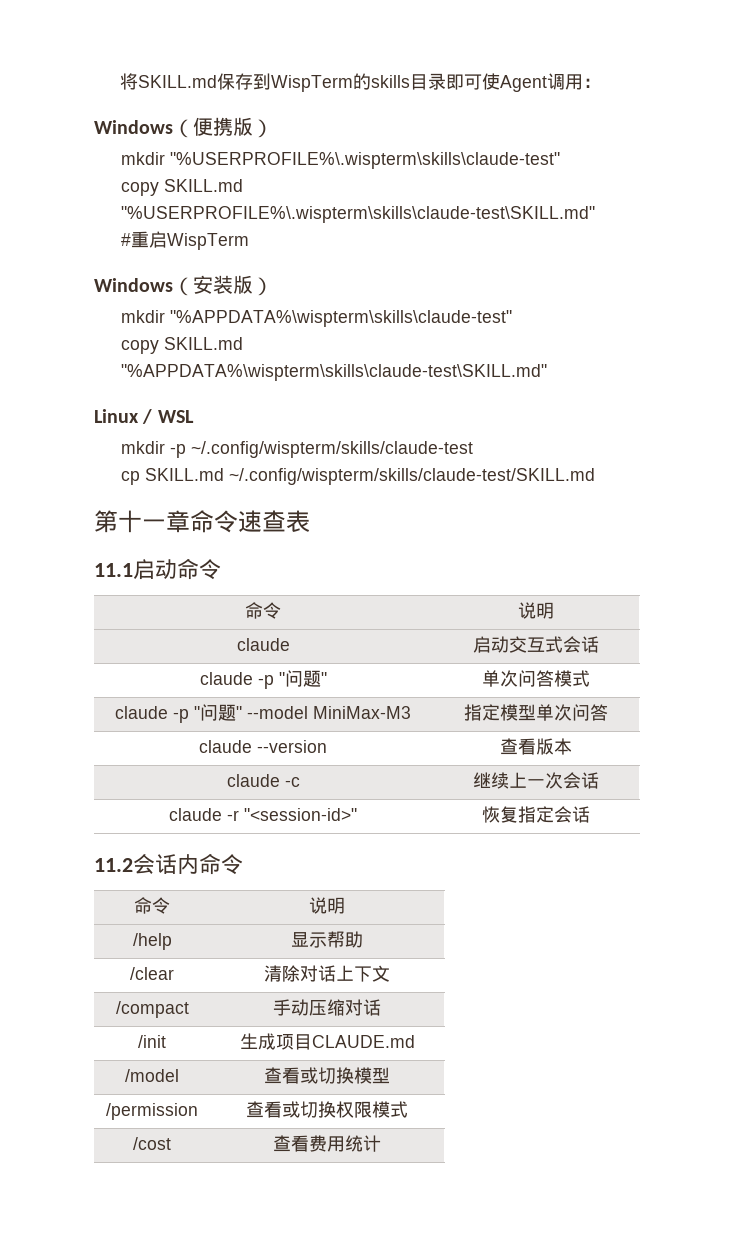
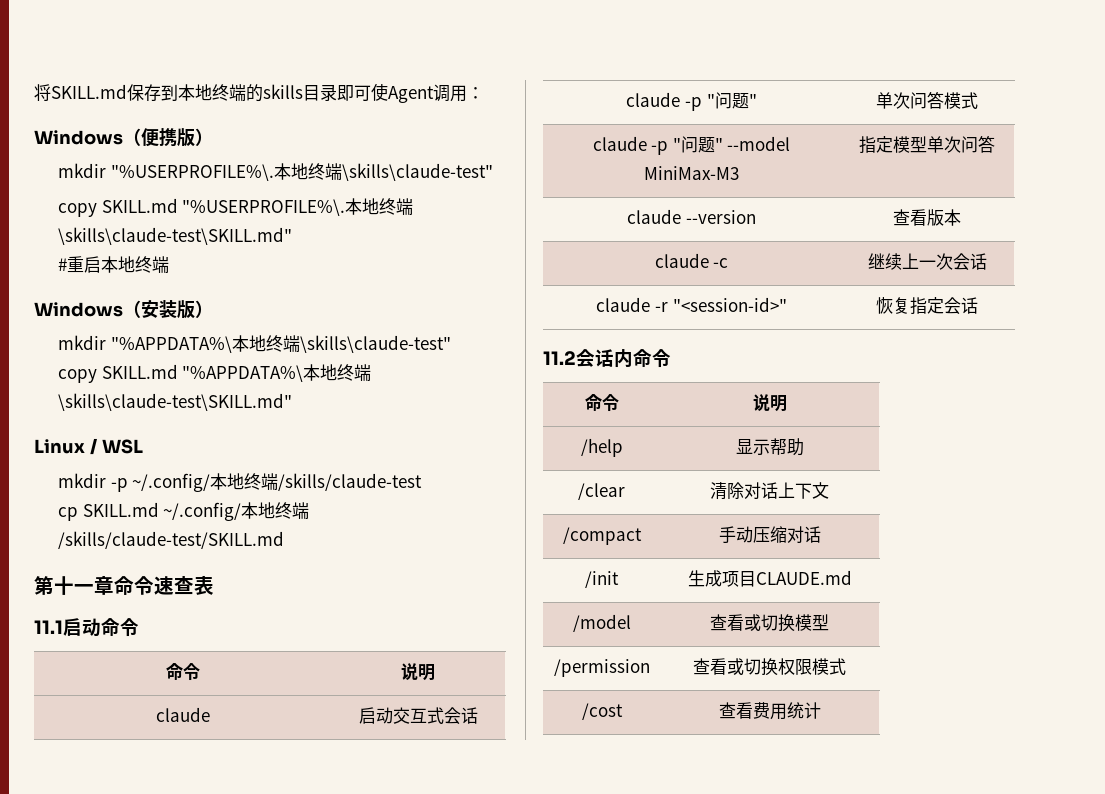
[270,75,353,92] WispTerm -> [178,84,246,101] 本地终端
[170,152,561,169] [121,179,244,196] [121,206,596,223] "%USERPROFILE%\.wispterm\skills\claude-test" // copy SKILL.md "%USERPROFILE%\.wispterm\skills\claude-test\SKILL.md" -> [110,163,493,181] [58,198,414,217] [58,227,293,245] "%USERPROFILE%\.本地终端\skills\claude-test" // copy SKILL.md "%USERPROFILE%\.本地终端\skills\claude-test\SKILL.md"
[167,233,250,250] WispTerm -> [101,256,170,273] 本地终端
[170,310,513,327] [121,337,244,354] [121,364,548,381] "%APPDATA%\wispterm\skills\claude-test" // copy SKILL.md "%APPDATA%\wispterm\skills\claude-test\SKILL.md" -> [110,335,451,353] [58,364,372,383] [58,393,293,411] "%APPDATA%\本地终端\skills\claude-test" // copy SKILL.md "%APPDATA%\本地终端\skills\claude-test\SKILL.md"
[191,441,474,458] [121,468,596,485] ~/.config/wispterm/skills/claude-test // cp SKILL.md ~/.config/wispterm/skills/claude-test/SKILL.md -> [132,473,423,492] [58,502,310,521] [58,531,285,549] ~/.config/本地终端/skills/claude-test // cp SKILL.md ~/.config/本地终端/skills/claude-test/SKILL.md

